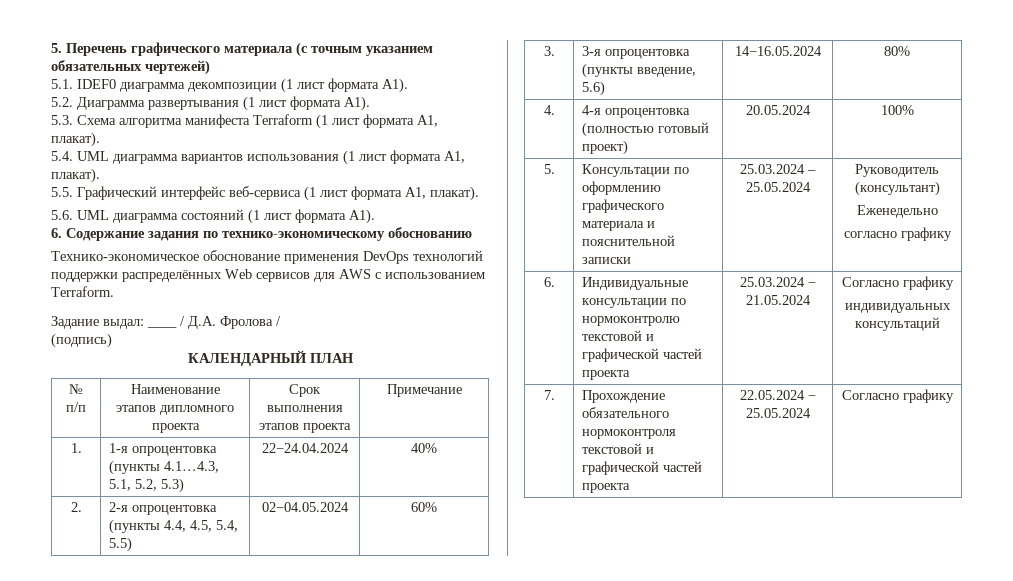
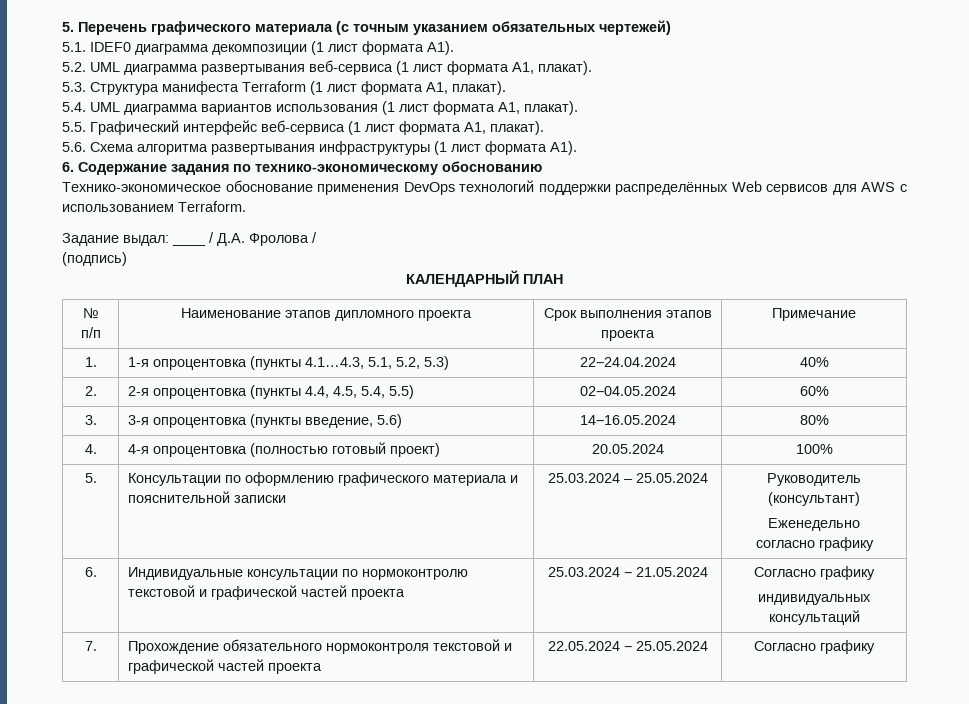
[77,96,370,111] Диаграмма развертывания (1 лист формата А1). -> [90,60,592,75] UML диаграмма развертывания веб-сервиса (1 лист формата А1, плакат).
[77,115,182,128] Схема алгоритма -> [90,82,159,95] Структура
[77,209,244,223] UML диаграмма состояний -> [90,141,430,155] Схема алгоритма развертывания инфраструктуры

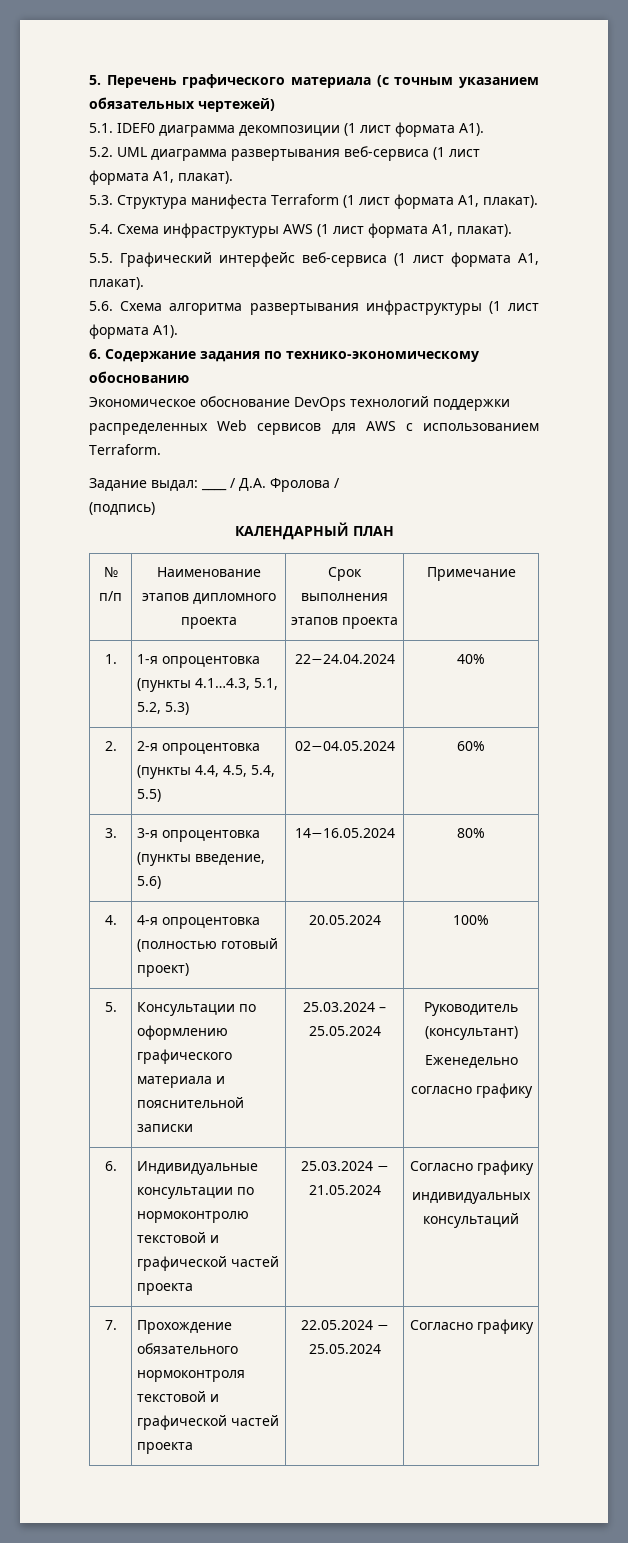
[90,102,378,115] UML диаграмма вариантов использования -> [117,223,313,238] Схема инфраструктуры AWS
[62,180,400,195] Технико-экономическое обоснование применения -> [89,396,290,407] Экономическое обоснование
[615,182,729,195] распределённых -> [89,423,208,435] распределенных

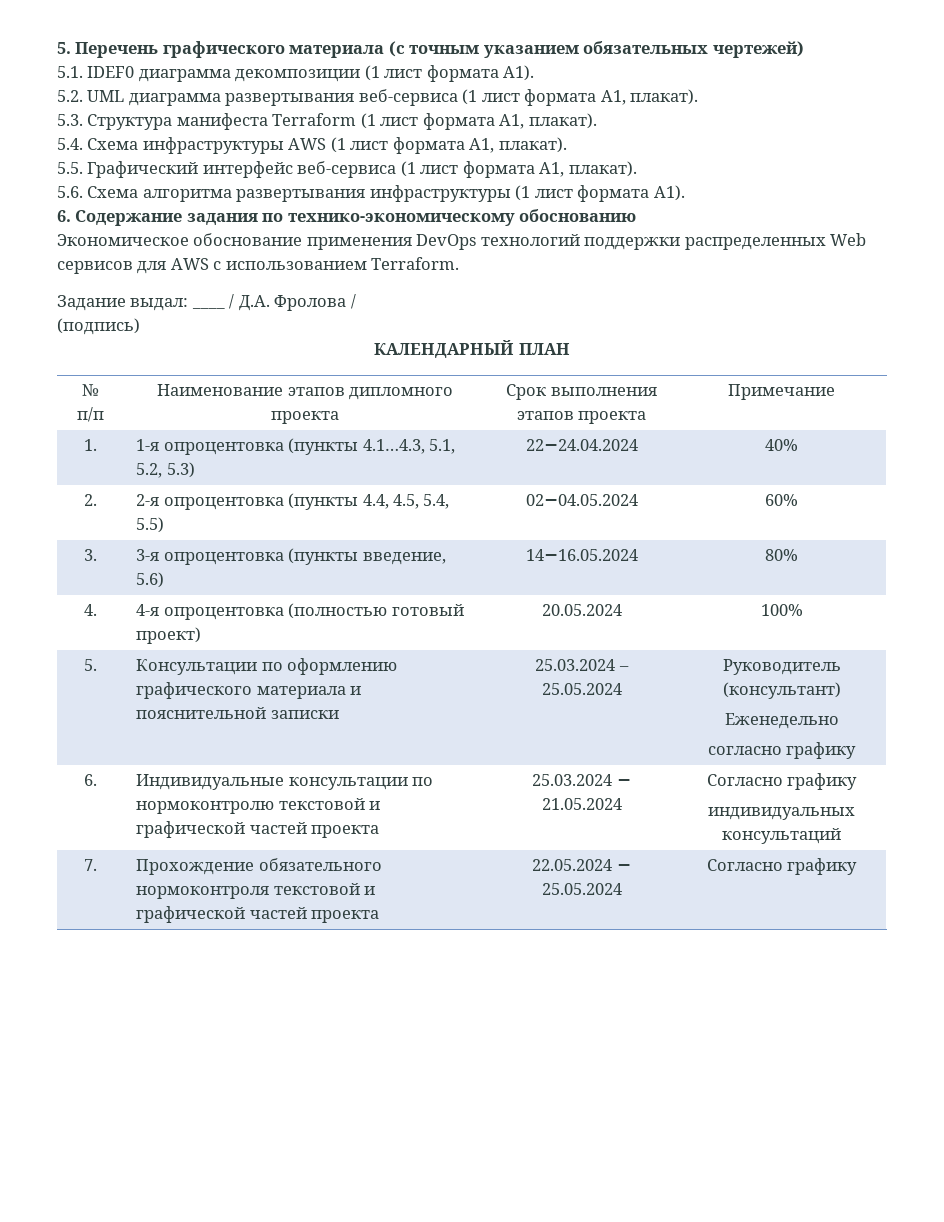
(290, 401) none -> [306,237,412,250] применения

